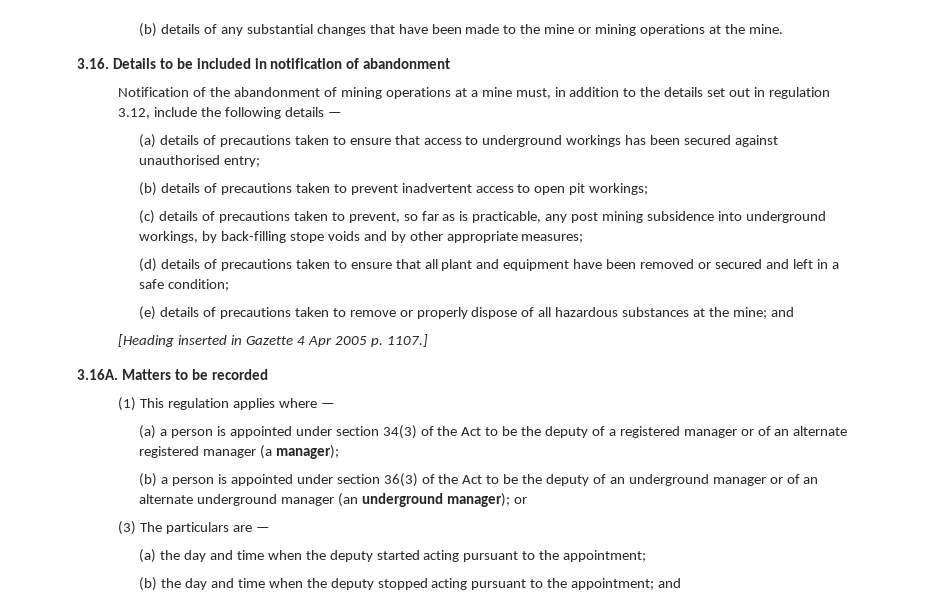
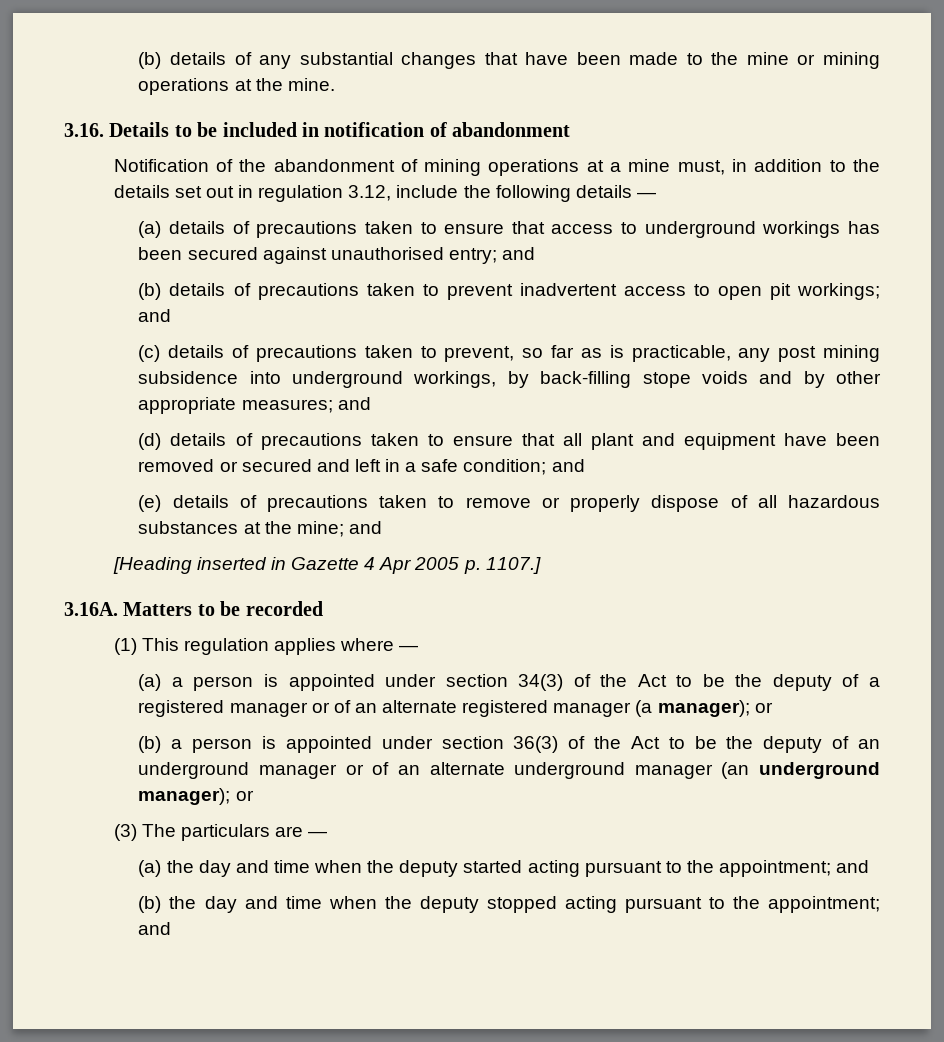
(261, 161) none -> [502,247,536,260] and
(649, 189) none -> [138,309,172,322] and
(584, 238) none -> [337,397,371,410] and
(230, 285) none -> [551,459,585,472] and
(339, 452) none -> [754,702,773,713] or
(647, 556) none -> [836,860,870,873] and

